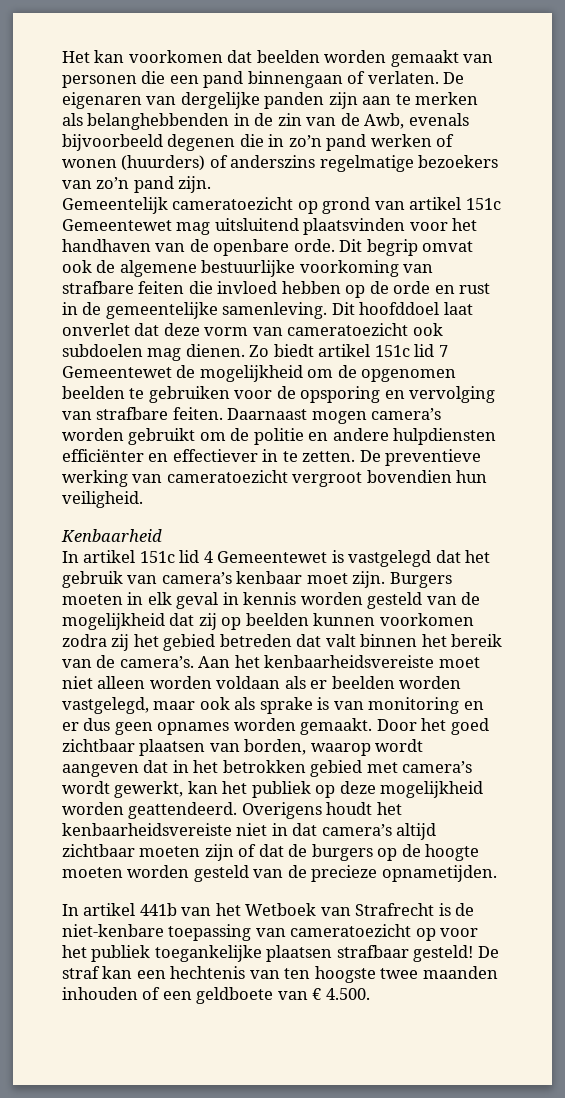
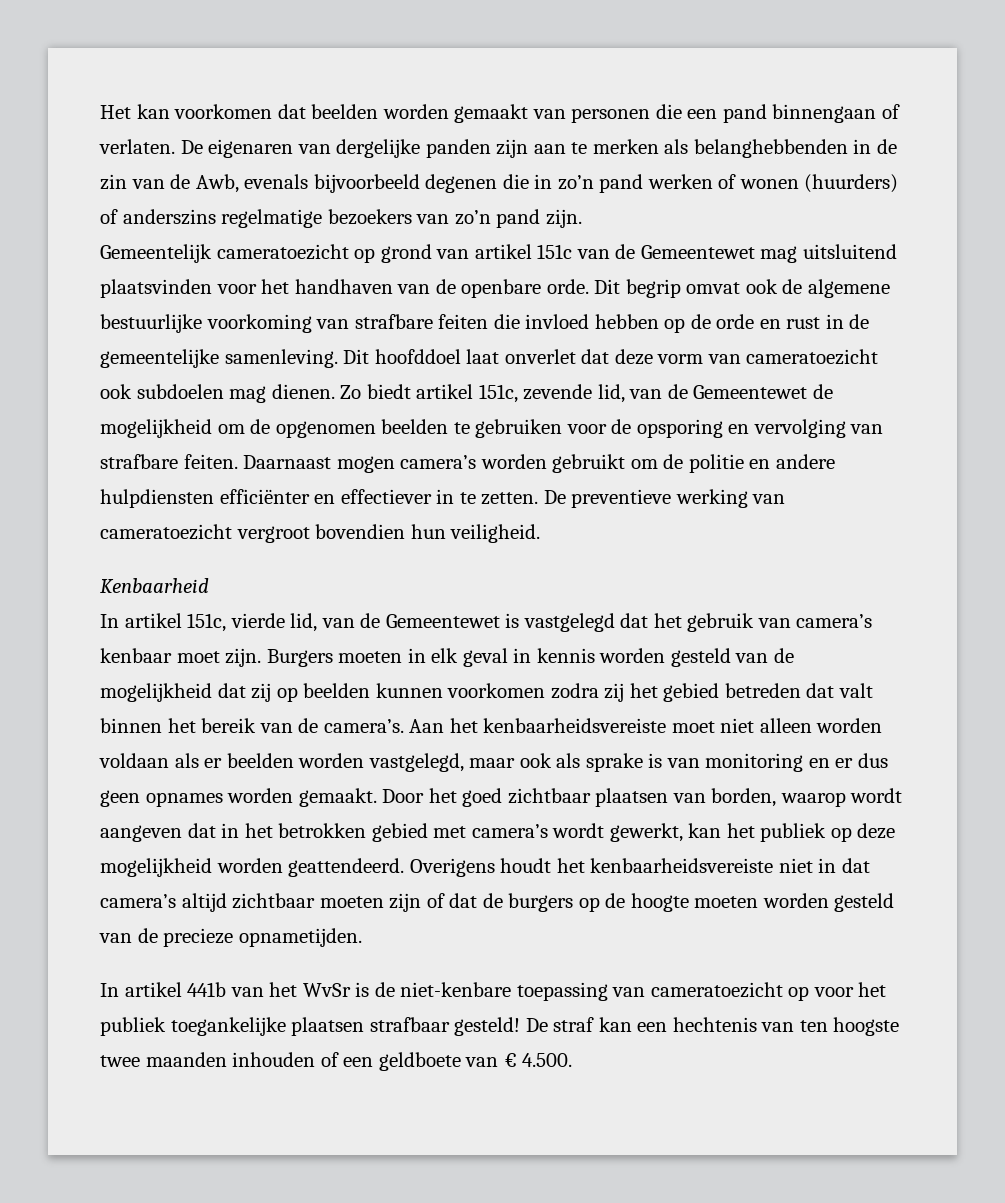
(501, 204) none -> [576,244,636,259] van de
[374,344,448,357] 151c lid 7 -> [478,384,688,403] 151c, zevende lid, van de
[139,550,213,563] 151c lid 4 -> [187,613,381,632] 151c, vierde lid, van de
[245,903,435,916] Wetboek van Strafrecht -> [302,983,351,997] WvSr

